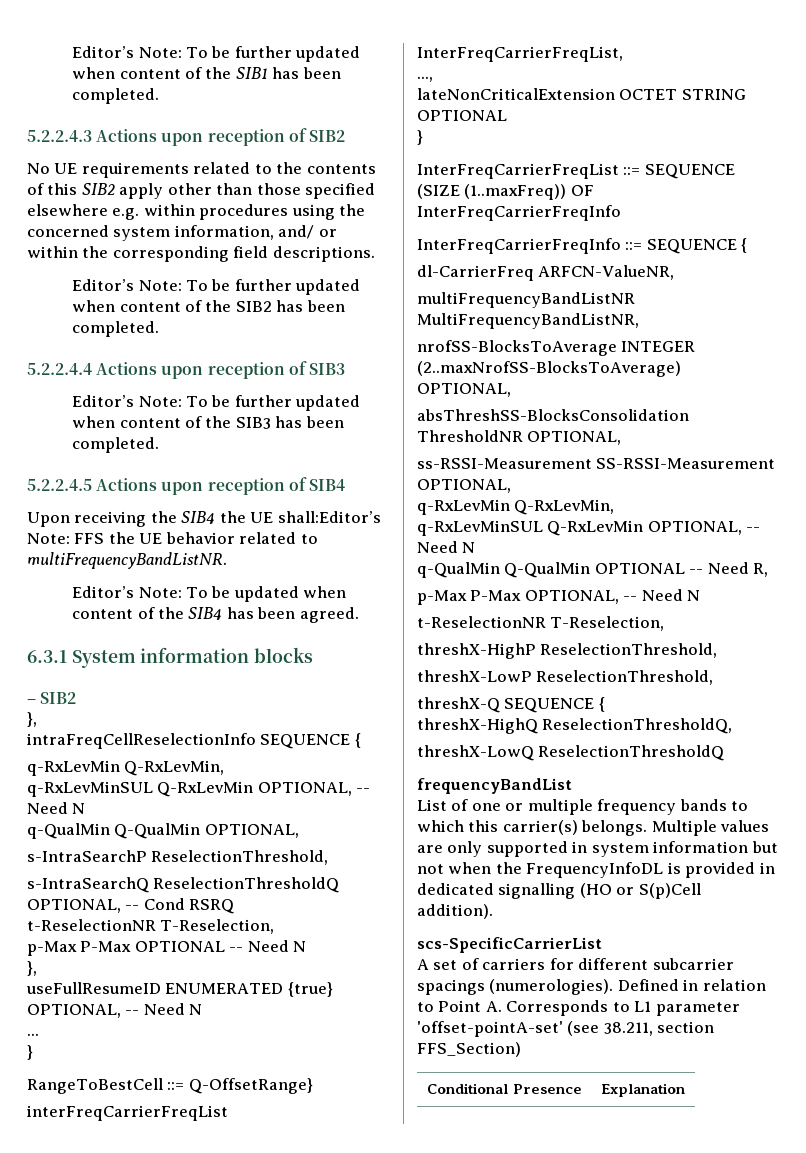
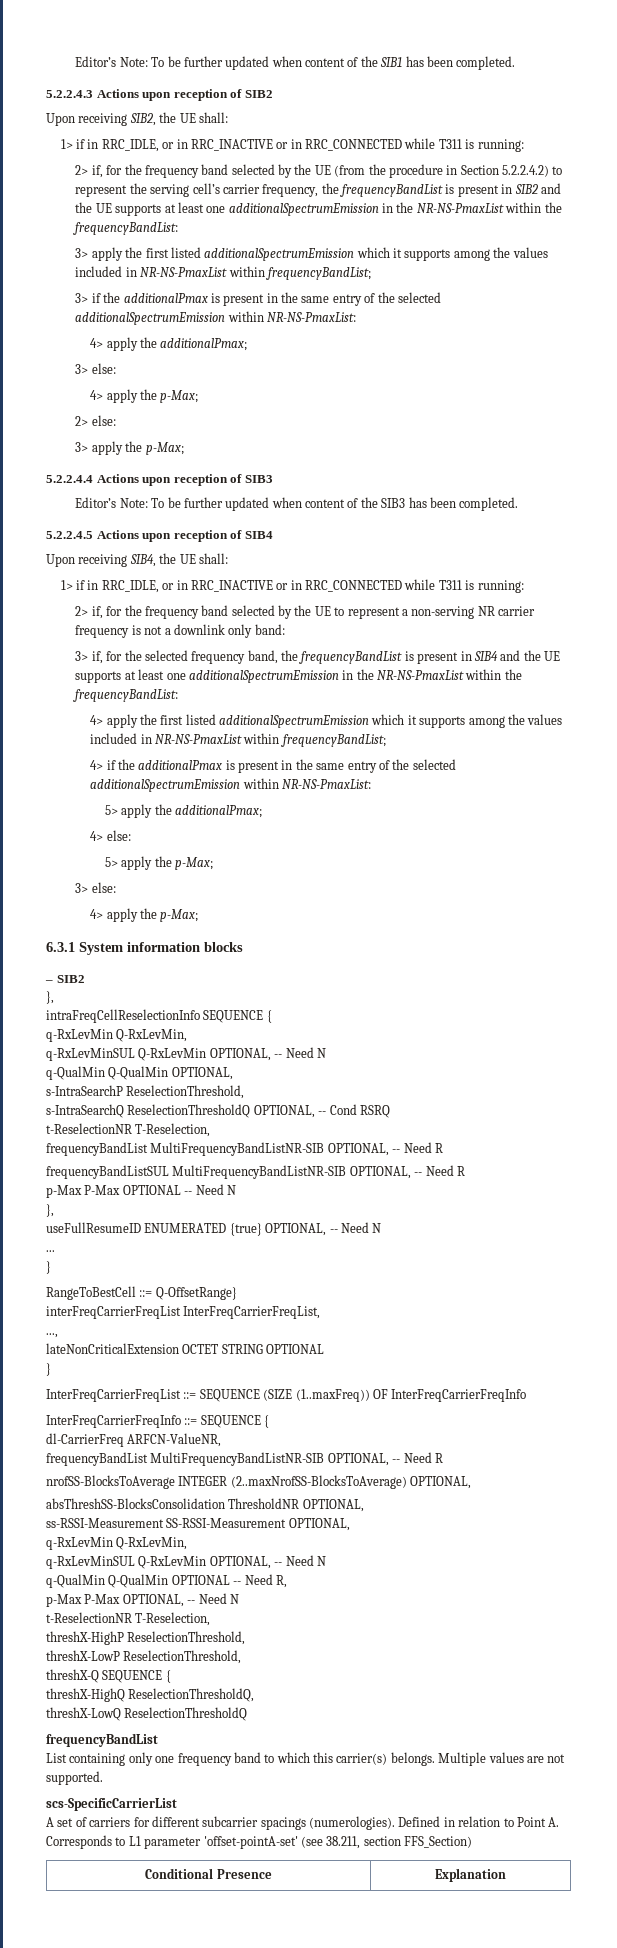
[27,162,376,178] [27,183,376,199] [27,204,366,220] [27,225,337,241] [27,246,375,262] [72,279,361,295] [72,300,345,312] [72,321,160,337] No UE requirements related to the contents of this SIB2 apply other than those specified elsewhere e.g. within procedures using the concerned system information, and/ or within the corresponding field descriptions. // Editor’s Note: To be further updated when content of the SIB2 has been completed. -> [46,112,228,126] [60,138,524,152] [75,164,563,178] [75,183,561,197] [75,202,562,216] [73,222,179,235] [75,247,548,261] [75,266,371,280] [75,292,441,306] [75,311,357,325] [90,337,248,351] [75,363,116,374] [90,389,199,403] [75,415,116,426] [75,441,184,455] Upon receiving SIB2, the UE shall: // 1> if in RRC_IDLE, or in RRC_INACTIVE or in RRC_CONNECTED while T311 is running: // 2> if, for the frequency band selected by the UE (from the procedure in Section 5.2.2.4.2) to represent the serving cell’s carrier frequency, the frequencyBandList is present in SIB2 and the UE supports at least one additionalSpectrumEmission in the NR-NS-PmaxList within the frequencyBandList: // 3> apply the first listed additionalSpectrumEmission which it supports among the values included in NR-NS-PmaxList within frequencyBandList; // 3> if the additionalPmax is present in the same entry of the selected additionalSpectrumEmission within NR-NS-PmaxList: // 4> apply the additionalPmax; // 3> else: // 4> apply the p-Max; // 2> else: // 3> apply the p-Max;
[150,511,381,524] [27,532,318,544] [27,552,227,569] [72,586,347,602] [72,607,359,623] the SIB4 the UE shall:Editor’s Note: FFS the UE behavior related to multiFrequencyBandListNR. // Editor’s Note: To be updated when content of the SIB4 has been agreed. -> [129,553,228,567] [60,579,524,593] [75,605,536,619] [75,624,285,638] [75,650,561,664] [75,669,522,683] [73,689,179,702] [90,714,563,728] [90,733,386,747] [90,759,456,773] [90,778,371,792] [104,804,263,818] [90,830,131,841] [104,856,214,870] [75,882,116,893] [90,908,199,922] SIB4, the UE shall: // 1> if in RRC_IDLE, or in RRC_INACTIVE or in RRC_CONNECTED while T311 is running: // 2> if, for the frequency band selected by the UE to represent a non-serving NR carrier frequency is not a downlink only band: // 3> if, for the selected frequency band, the frequencyBandList is present in SIB4 and the UE supports at least one additionalSpectrumEmission in the NR-NS-PmaxList within the frequencyBandList: // 4> apply the first listed additionalSpectrumEmission which it supports among the values included in NR-NS-PmaxList within frequencyBandList; // 4> if the additionalPmax is present in the same entry of the selected additionalSpectrumEmission within NR-NS-PmaxList: // 5> apply the additionalPmax; // 4> else: // 5> apply the p-Max; // 3> else: // 4> apply the p-Max;
(275, 926) none -> [46,1142,443,1156] [46,1165,465,1179] // frequencyBandList MultiFrequencyBandListNR-SIB OPTIONAL, -- Need R // frequencyBandListSUL MultiFrequencyBandListNR-SIB OPTIONAL, -- Need R
[417,292,635,308] [417,313,639,329] multiFrequencyBandListNR MultiFrequencyBandListNR, -> [46,1452,443,1466] frequencyBandList MultiFrequencyBandListNR-SIB OPTIONAL, -- Need R
[451,799,727,815] of one or multiple frequency bands -> [69,1752,261,1766] containing only one frequency band
[447,841,778,857] [417,862,775,878] [417,883,701,899] [417,904,493,919] only supported in system information but not when the FrequencyInfoDL is provided in dedicated signalling (HO or S(p)Cell addition). -> [547,1754,566,1763] [46,1771,103,1785] not supported.

